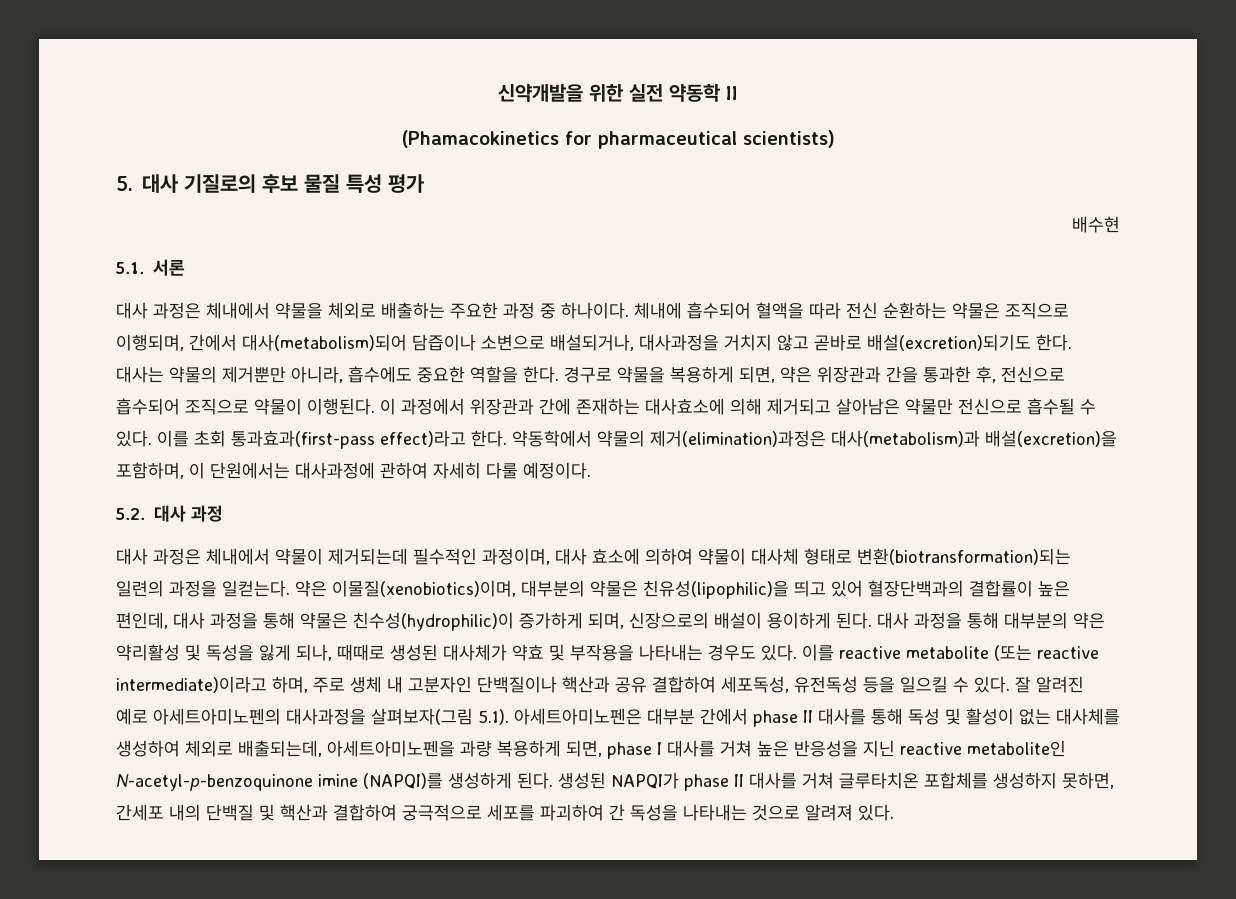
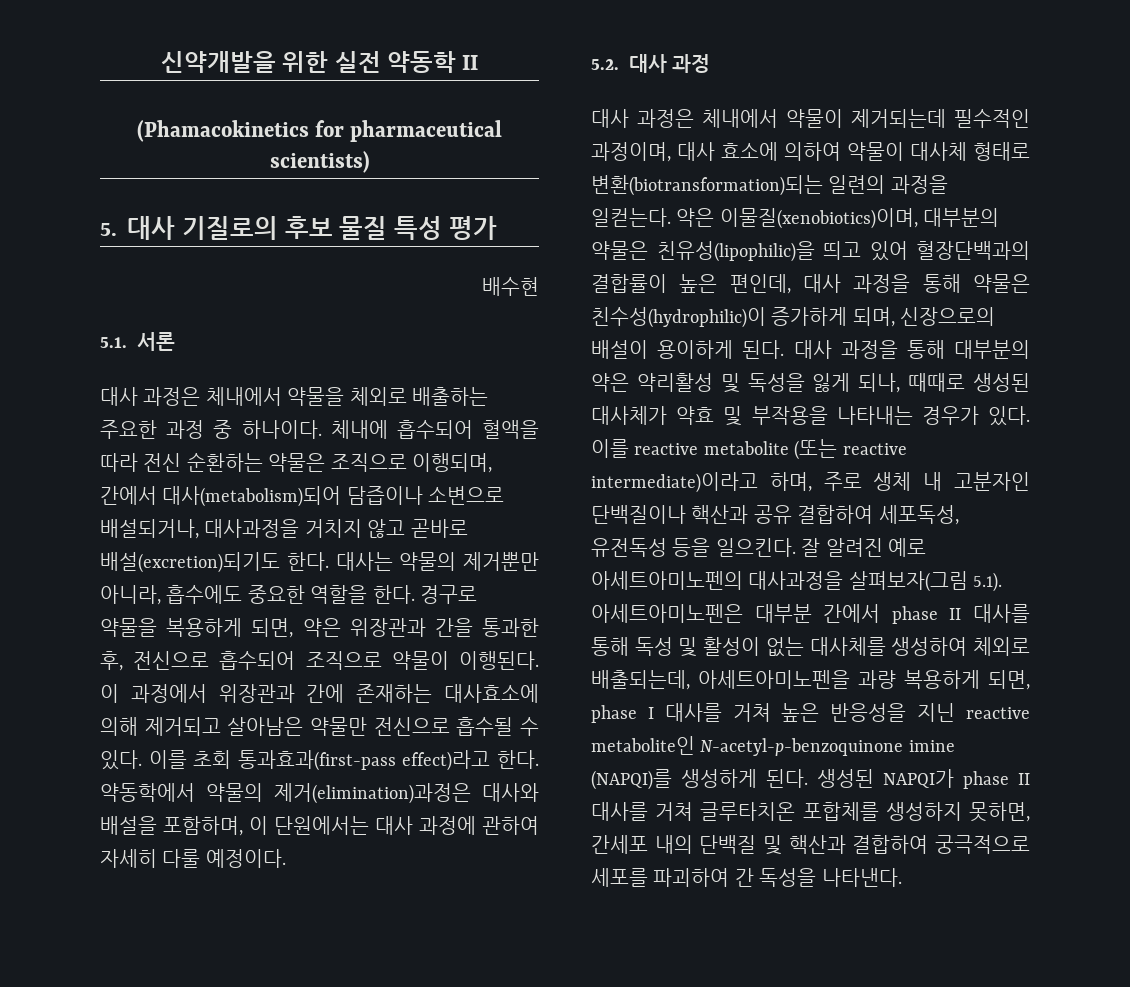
[831,430,1117,447] 대사(metabolism)과 배설(excretion)을 -> [482,783,539,802] [100,816,157,835] 대사와 배설을
[295,462,375,479] 대사과정에 -> [375,816,476,835] 대사 과정에
[708,644,756,661] 경우도 -> [921,406,979,425] 경우가
[900,676,1010,693] 일으킬 수 있다. -> [715,538,796,557] 일으킨다.
[683,804,894,821] 나타내는 것으로 알려져 있다. -> [821,868,902,887] 나타낸다.

